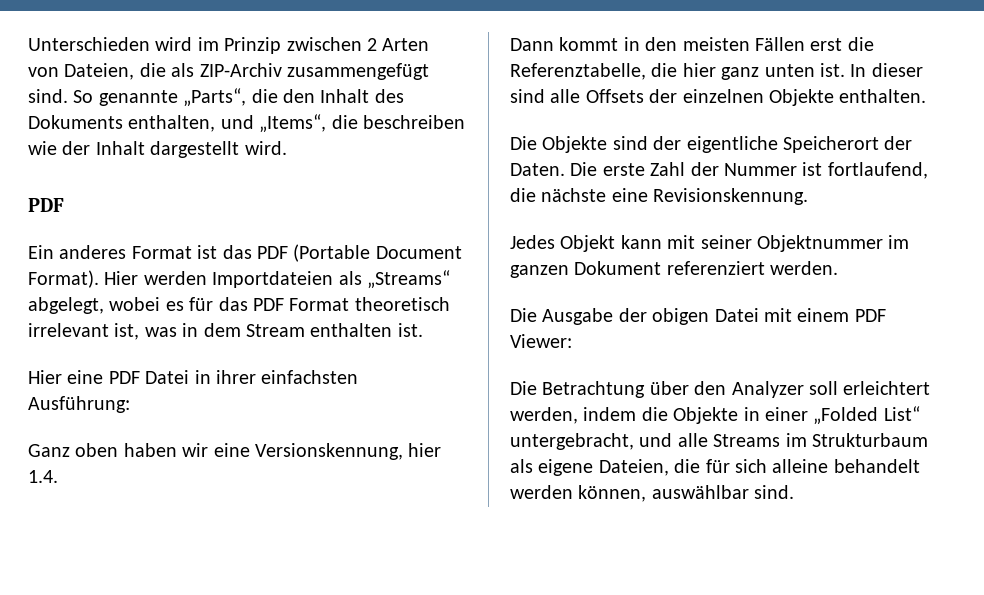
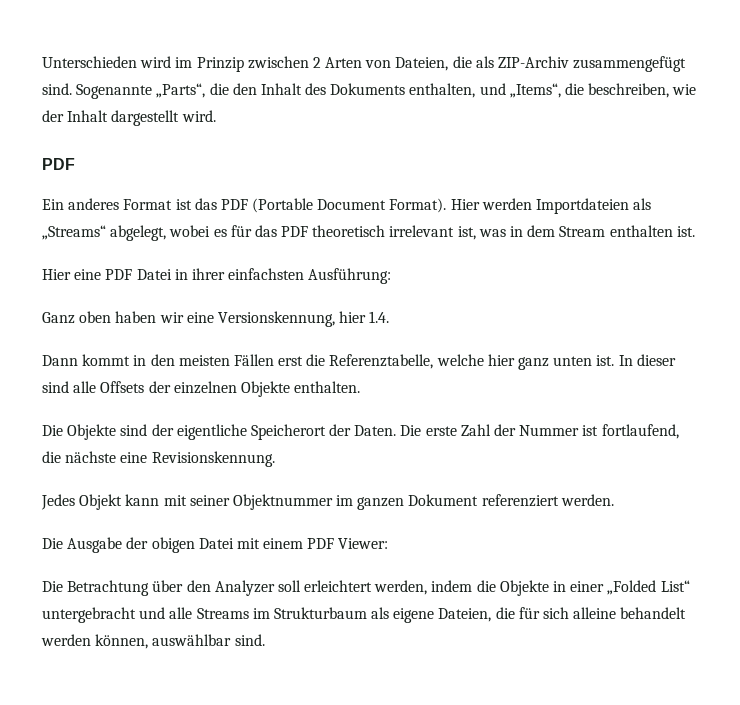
[73,90,178,106] So genannte -> [76,84,153,99] Sogenannte
[363,115,465,129] beschreiben -> [588,83,670,98] beschreiben,
[289,298,350,311] Format -> (309, 231) none
[651,63,678,77] die -> [436,354,484,366] welche
[510,433,634,450] untergebracht, -> [42,607,136,623] untergebracht

